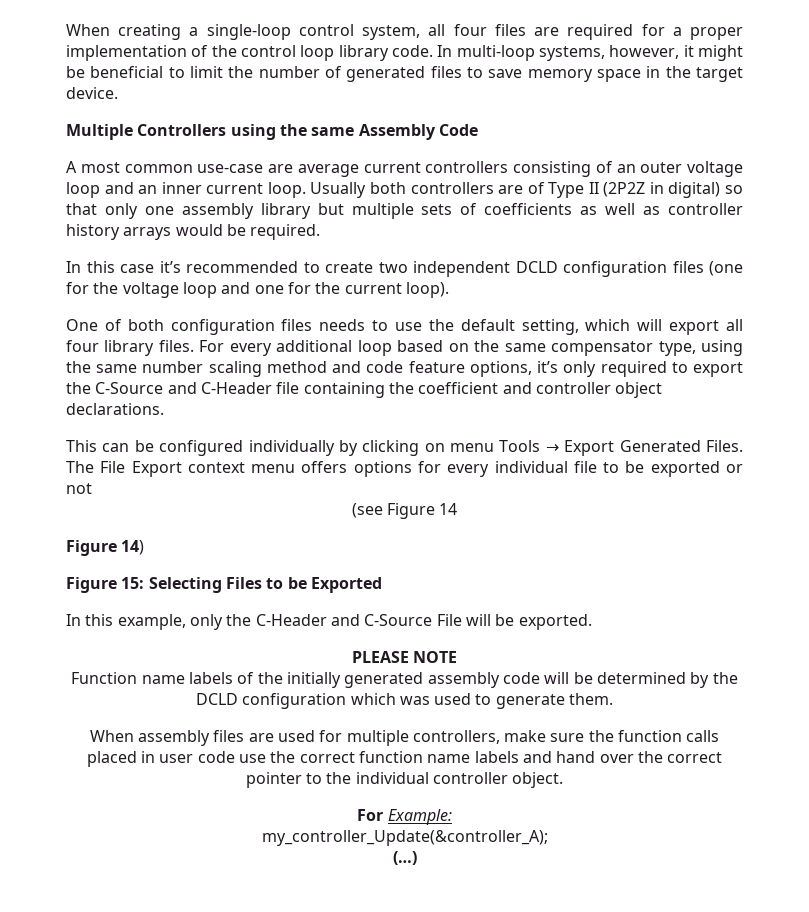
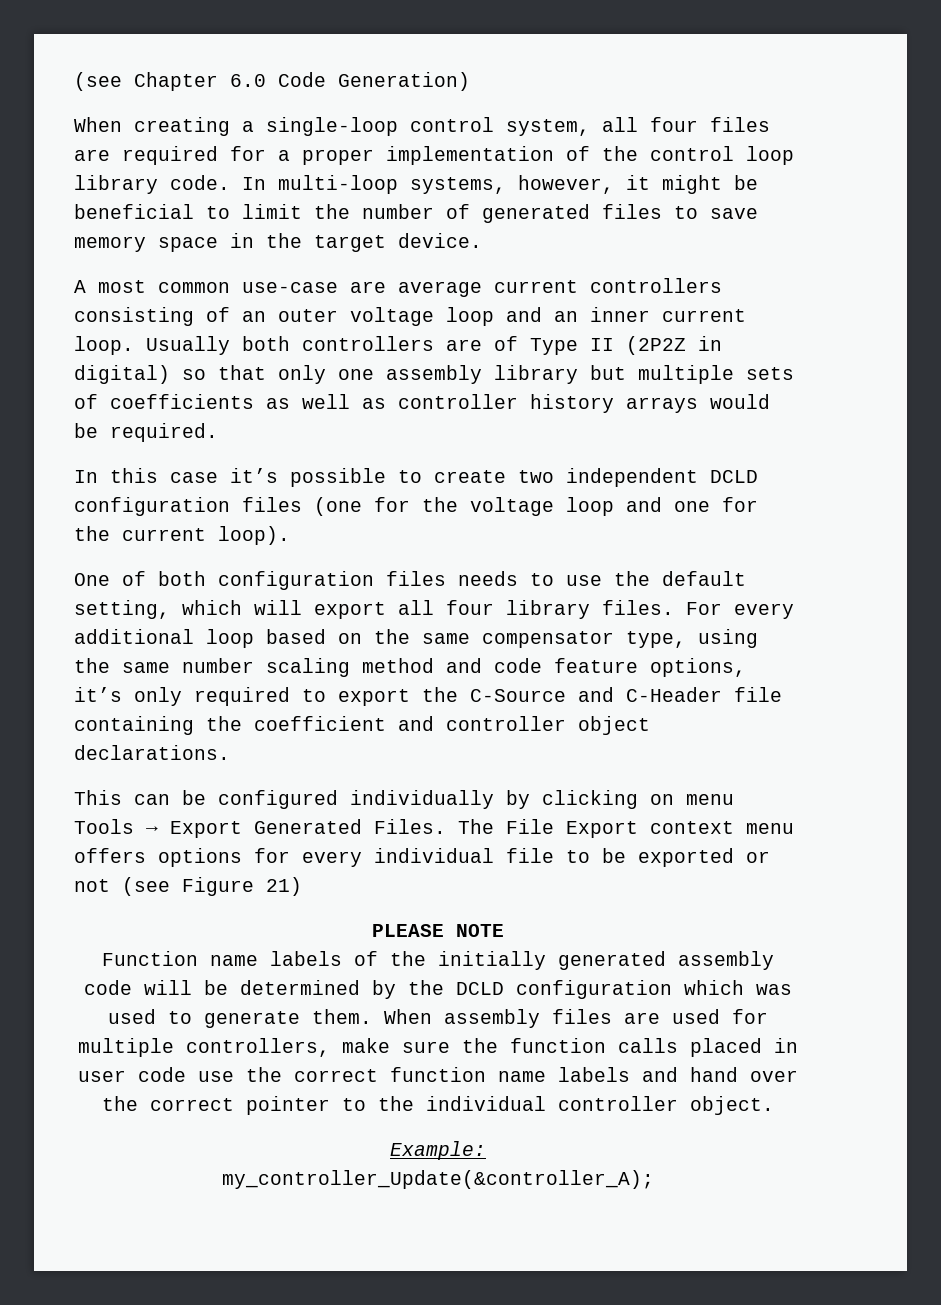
(66, 30) none -> [74,72,470,91] (see Chapter 6.0 Code Generation) //
[66,124,478,140] // Multiple Controllers using the same Assembly Code -> (482, 240) none
[186,261,298,273] recommended -> [290,468,386,487] possible
(92, 488) // -> (110, 885) none
[439,503,458,515] [66,540,145,556] [66,577,382,593] [66,614,592,630] 14 // Figure 14) // Figure 15: Selecting Files to be Exported // In this example, only the C-Header and C-Source File will be exported. -> [266,877,302,896] 21)
(614, 699) // -> (372, 1016) none
[357,809,384,821] For -> (774, 1105) none
[392,851,417,865] // (…) -> (654, 1179) none

